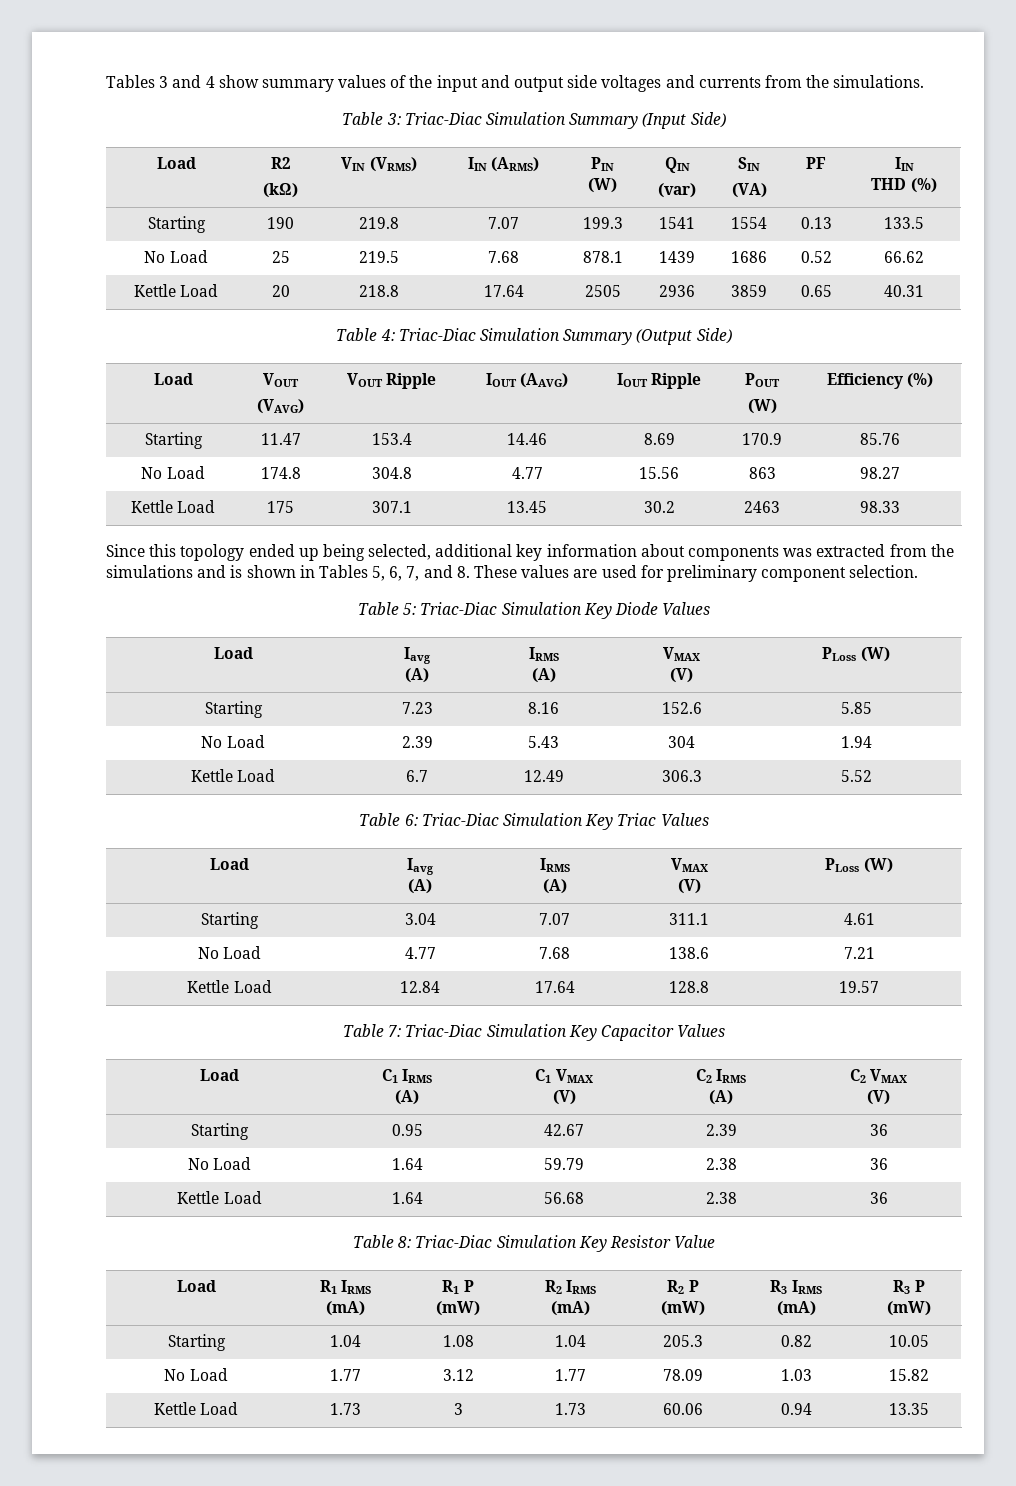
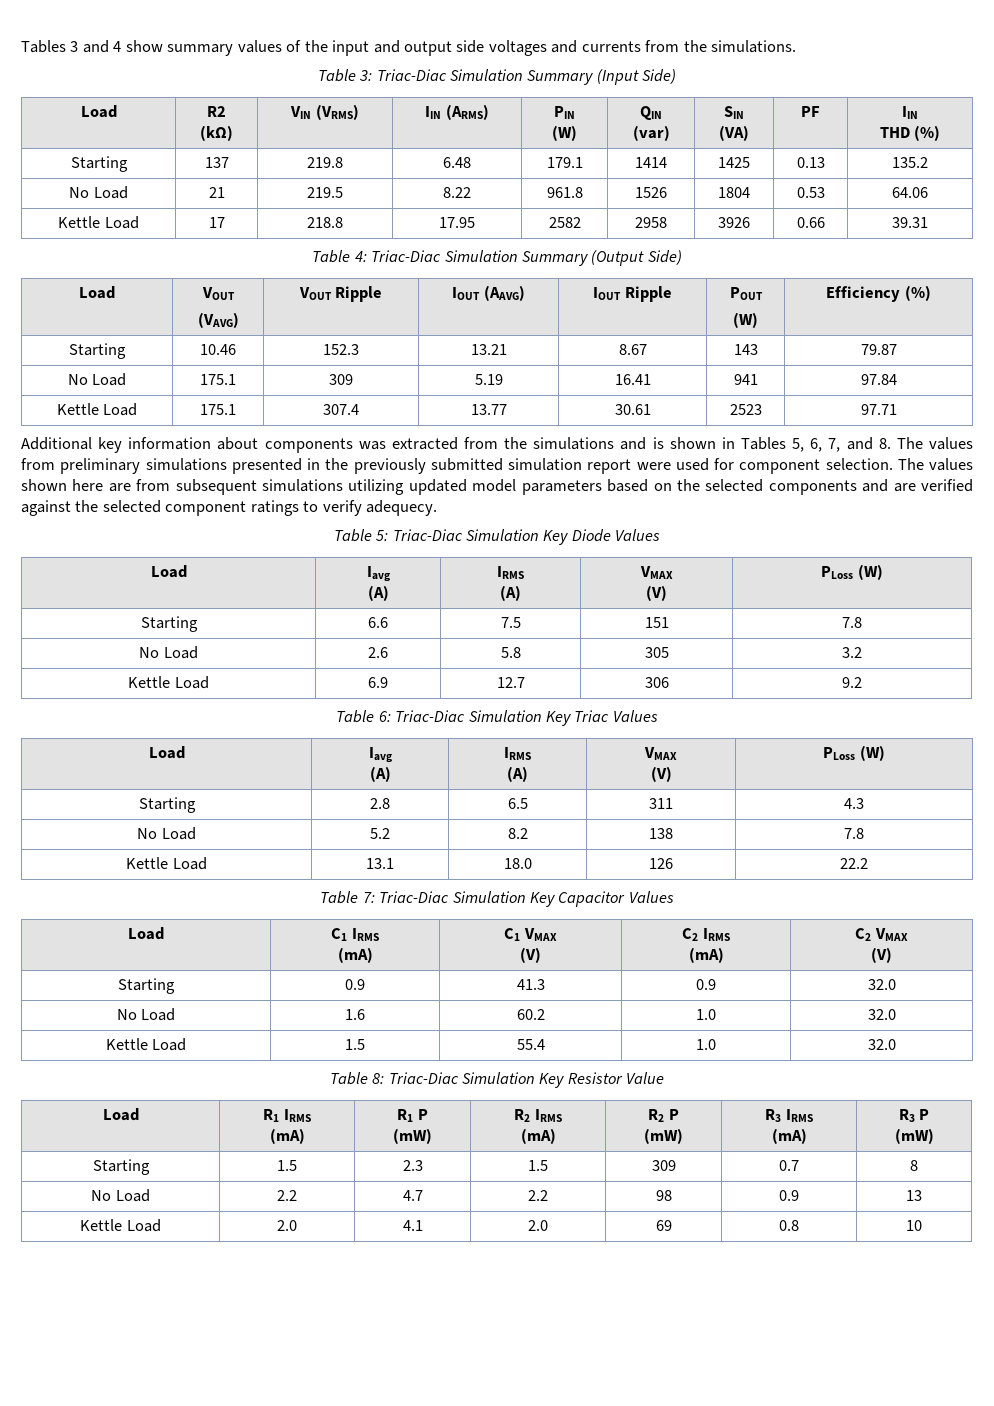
[267,217,294,229] 190 -> [204,157,229,168] 137
[488,217,519,229] [582,217,623,229] [659,217,695,229] [731,217,767,229] 7.07 | 199.3 | 1541 | 1554 -> [443,157,471,168] [546,157,583,168] [635,157,667,168] [718,157,750,168] 6.48 | 179.1 | 1414 | 1425
[884,217,924,229] [144,250,208,263] [271,251,290,263] 133.5 // No Load | 25 -> [892,157,928,168] [69,186,128,199] [208,187,225,198] 135.2 // No Load | 21
[488,251,519,263] [582,251,623,263] [659,251,695,263] [731,251,767,263] [800,251,832,263] [884,251,924,263] [133,284,219,297] [271,285,290,297] 7.68 | 878.1 | 1439 | 1686 | 0.52 | 66.62 // Kettle Load | 20 -> [443,187,471,198] [546,187,583,198] [635,187,667,198] [718,187,750,198] [796,187,825,198] [892,187,928,198] [58,216,139,229] [208,217,225,228] 8.22 | 961.8 | 1526 | 1804 | 0.53 | 64.06 // Kettle Load | 17
[483,285,524,297] [584,285,621,297] [659,285,695,297] [731,285,767,297] [800,285,832,297] [884,285,924,297] 17.64 | 2505 | 2936 | 3859 | 0.65 | 40.31 -> [439,217,475,228] [548,217,581,228] [635,217,667,228] [718,217,750,228] [796,217,825,228] [892,217,928,228] 17.95 | 2582 | 2958 | 3926 | 0.66 | 39.31
[260,433,301,445] [371,433,412,445] [507,433,547,445] [643,433,675,445] [742,433,782,445] [860,433,900,445] [141,466,205,479] [260,467,301,479] [371,467,412,479] [511,467,543,479] [639,467,679,479] [748,467,776,479] [860,467,900,479] [130,500,216,513] [267,501,294,513] [371,501,412,513] [507,501,547,513] [643,501,675,513] [744,501,780,513] [860,501,900,513] [106,544,513,561] 11.47 | 153.4 | 14.46 | 8.69 | 170.9 | 85.76 // No Load | 174.8 | 304.8 | 4.77 | 15.56 | 863 | 98.27 // Kettle Load | 175 | 307.1 | 13.45 | 30.2 | 2463 | 98.33 // Since this topology ended up being selected, additional -> [200,344,236,355] [323,344,359,355] [470,344,507,355] [618,344,647,355] [733,344,758,355] [860,344,897,355] [67,373,127,386] [200,374,236,385] [329,374,353,385] [474,374,503,385] [614,374,651,385] [733,374,758,385] [860,374,897,385] [56,403,138,416] [200,404,236,415] [323,404,359,415] [470,404,507,415] [614,404,651,415] [729,404,762,415] [860,404,897,415] [21,437,92,450] 10.46 | 152.3 | 13.21 | 8.67 | 143 | 79.87 // No Load | 175.1 | 309 | 5.19 | 16.41 | 941 | 97.84 // Kettle Load | 175.1 | 307.4 | 13.77 | 30.61 | 2523 | 97.71 // Additional
[474,565,598,578] These values are -> [896,437,973,450] [21,458,671,474] The values from preliminary simulations presented in the previously submitted simulation report were
[666,565,757,582] preliminary -> (734, 464) none
(919, 571) none -> [897,458,973,471] [21,479,973,495] [21,500,438,516] The values shown here are from subsequent simulations utilizing updated model parameters based on the selected components and are verified against the selected component ratings to verify adequecy.
[401,702,433,714] [528,702,559,714] [661,702,702,714] [840,702,872,714] [201,735,265,748] [401,736,433,748] [528,736,559,748] [668,736,695,748] [840,736,872,748] [190,769,276,782] [406,770,428,782] [523,770,564,782] [661,770,702,782] [840,770,872,782] 7.23 | 8.16 | 152.6 | 5.85 // No Load | 2.39 | 5.43 | 304 | 1.94 // Kettle Load | 6.7 | 12.49 | 306.3 | 5.52 -> [368,617,388,628] [500,617,521,628] [644,617,669,628] [842,617,862,628] [139,646,198,659] [368,647,388,658] [500,647,521,658] [644,647,669,658] [842,647,862,658] [128,676,209,689] [368,677,388,688] [496,677,525,688] [644,677,669,688] [842,677,862,688] 6.6 | 7.5 | 151 | 7.8 // No Load | 2.6 | 5.8 | 305 | 3.2 // Kettle Load | 6.9 | 12.7 | 306 | 9.2
[404,913,436,925] [539,913,570,925] [669,913,709,925] [843,913,875,925] [197,946,262,959] [404,947,436,959] [539,947,570,959] [669,947,709,959] [843,947,875,959] [187,980,272,993] [400,981,440,993] [534,981,575,993] [669,981,709,993] [839,981,879,993] 3.04 | 7.07 | 311.1 | 4.61 // No Load | 4.77 | 7.68 | 138.6 | 7.21 // Kettle Load | 12.84 | 17.64 | 128.8 | 19.57 -> [370,798,390,809] [507,798,528,809] [649,798,673,809] [844,798,864,809] [137,827,196,840] [370,828,390,839] [507,828,528,839] [649,828,673,839] [844,828,864,839] [126,857,207,870] [366,858,394,869] [503,858,532,869] [649,858,673,869] [840,858,868,869] 2.8 | 6.5 | 311 | 4.3 // No Load | 5.2 | 8.2 | 138 | 7.8 // Kettle Load | 13.1 | 18.0 | 126 | 22.2
[395,1090,419,1105] (A) -> [337,947,373,963] (mA)
[709,1090,733,1105] (A) -> [688,947,724,963] (mA)
[391,1124,423,1136] [544,1124,584,1136] [705,1124,737,1136] [869,1124,888,1136] [187,1157,252,1170] [391,1158,423,1170] [544,1158,584,1170] [705,1158,737,1170] [869,1158,888,1170] [177,1191,262,1204] [391,1192,423,1204] [544,1192,584,1204] [705,1192,737,1204] [869,1192,888,1204] 0.95 | 42.67 | 2.39 | 36 // No Load | 1.64 | 59.79 | 2.38 | 36 // Kettle Load | 1.64 | 56.68 | 2.38 | 36 -> [345,979,365,990] [516,979,545,990] [696,979,716,990] [867,979,896,990] [116,1008,176,1021] [345,1009,365,1020] [516,1009,545,1020] [696,1009,716,1020] [867,1009,896,1020] [105,1038,187,1051] [345,1039,365,1050] [516,1039,545,1050] [696,1039,716,1050] [867,1039,896,1050] 0.9 | 41.3 | 0.9 | 32.0 // No Load | 1.6 | 60.2 | 1.0 | 32.0 // Kettle Load | 1.5 | 55.4 | 1.0 | 32.0
[330,1335,361,1347] [442,1335,474,1347] [555,1335,586,1347] [663,1335,703,1347] [780,1335,812,1347] [889,1335,929,1347] [164,1368,228,1381] [330,1369,361,1381] [442,1369,474,1381] [555,1369,586,1381] [663,1369,703,1381] [780,1369,812,1381] [889,1369,929,1381] [153,1402,239,1415] [330,1403,361,1415] [453,1403,463,1415] [555,1403,586,1415] [663,1403,703,1415] [780,1403,812,1415] [889,1403,929,1415] 1.04 | 1.08 | 1.04 | 205.3 | 0.82 | 10.05 // No Load | 1.77 | 3.12 | 1.77 | 78.09 | 1.03 | 15.82 // Kettle Load | 1.73 | 3 | 1.73 | 60.06 | 0.94 | 13.35 -> [277,1160,297,1171] [402,1160,423,1171] [528,1160,548,1171] [651,1160,676,1171] [779,1160,799,1171] [910,1160,918,1171] [91,1189,150,1202] [277,1190,297,1201] [402,1190,423,1201] [528,1190,548,1201] [655,1190,672,1201] [779,1190,799,1201] [906,1190,922,1201] [80,1219,161,1232] [277,1220,297,1231] [402,1220,423,1231] [528,1220,548,1231] [655,1220,672,1231] [779,1220,799,1231] [906,1220,922,1231] 1.5 | 2.3 | 1.5 | 309 | 0.7 | 8 // No Load | 2.2 | 4.7 | 2.2 | 98 | 0.9 | 13 // Kettle Load | 2.0 | 4.1 | 2.0 | 69 | 0.8 | 10

